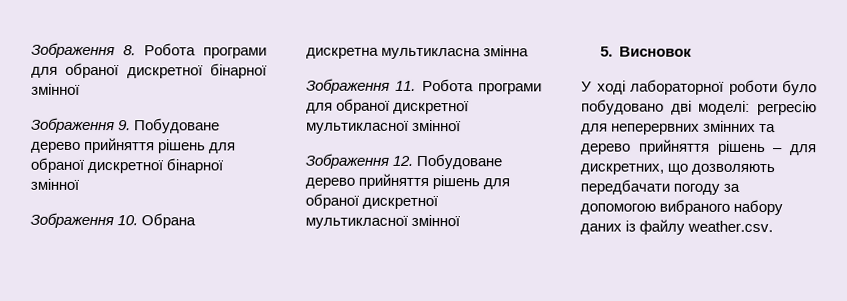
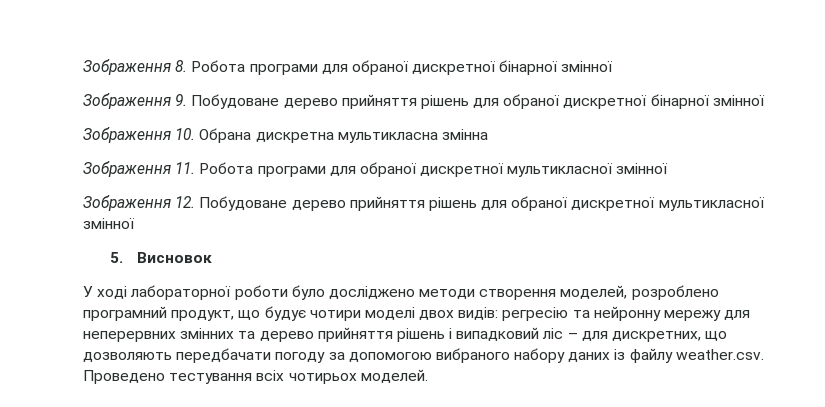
[581,99,817,116] побудовано дві моделі: регресію -> [328,285,719,300] [83,306,722,321] досліджено методи створення моделей, розроблено програмний продукт, що будує чотири моделі двох видів: регресію та нейронну мережу
(766, 148) none -> [449,327,564,341] і випадковий ліс
(774, 226) none -> [83,369,428,384] Проведено тестування всіх чотирьох моделей.

